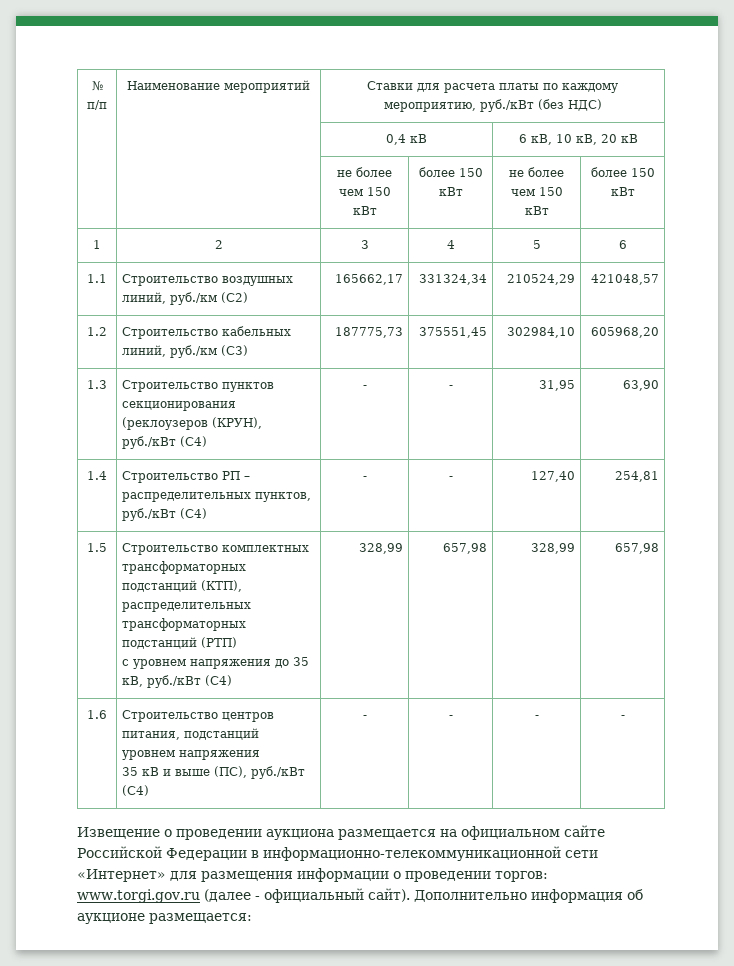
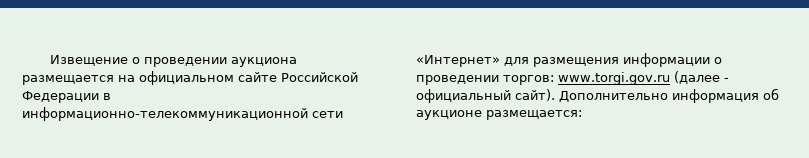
[91,81,103,91] [87,100,107,110] [127,80,310,93] [367,81,618,93] [383,99,602,112] [386,134,427,145] [519,134,638,145] [337,167,392,177] [338,187,391,196] [352,206,377,215] [418,167,483,177] [438,187,463,196] [509,167,564,177] [510,187,563,196] [524,206,549,215] [590,167,655,177] [610,187,635,196] [93,240,101,249] [214,240,223,249] [360,240,369,249] [446,240,455,249] [532,240,541,249] [618,240,627,249] [87,274,107,283] [122,274,294,286] [122,292,249,305] [334,274,403,285] [418,274,487,285] [506,274,575,285] [590,274,659,285] [87,327,107,336] [122,326,292,339] [122,345,249,358] [334,327,403,338] [418,327,487,338] [506,327,575,338] [590,327,659,338] [87,380,107,389] [122,380,275,392] [122,401,237,411] [122,417,263,430] [122,436,208,449] [362,385,367,389] [448,385,453,389] [538,380,575,391] [622,380,659,391] [87,471,107,480] [122,471,251,483] [122,492,312,502] [122,508,208,521] [362,476,367,480] [448,476,453,480] [530,471,575,482] [614,471,659,482] [87,543,107,552] [122,543,310,555] [122,561,247,574] [122,580,243,592] [122,602,252,612] [122,618,247,631] [122,637,238,649] [122,657,310,669] [122,675,233,688] [358,543,403,554] [442,543,487,554] [530,543,575,554] [614,543,659,554] [87,710,107,719] [122,710,275,722] [122,728,260,740] [122,750,261,760] [122,766,306,779] [122,785,150,796] [362,715,367,719] [448,715,453,719] [534,715,539,719] [620,715,625,719] № п/п | Наименование мероприятий | Ставки для расчета платы по каждому мероприятию, руб./кВт (без НДС) // | | 0,4 кВ | 6 кВ, 10 кВ, 20 кВ // | | не более чем 150 кВт | более 150 кВт | не более чем 150 кВт | более 150 кВт // 1 | 2 | 3 | 4 | 5 | 6 // 1.1 | Строительство воздушных линий, руб./км (С2) | 165662,17 | 331324,34 | 210524,29 | 421048,57 // 1.2 | Строительство кабельных линий, руб./км (С3) | 187775,73 | 375551,45 | 302984,10 | 605968,20 // 1.3 | Строительство пунктов секционирования (реклоузеров (КРУН), руб./кВт (С4) | - | - | 31,95 | 63,90 // 1.4 | Строительство РП – распределительных пунктов, руб./кВт (С4) | - | - | 127,40 | 254,81 // 1.5 | Строительство комплектных трансформаторных подстанций (КТП), распределительных трансформаторных подстанций (РТП) // с уровнем напряжения до 35 кВ, руб./кВт (С4) | 328,99 | 657,98 | 328,99 | 657,98 // 1.6 | Строительство центров питания, подстанций уровнем напряжения // 35 кВ и выше (ПС), руб./кВт (С4) | - | - | - | - // -> (50, 60) none

